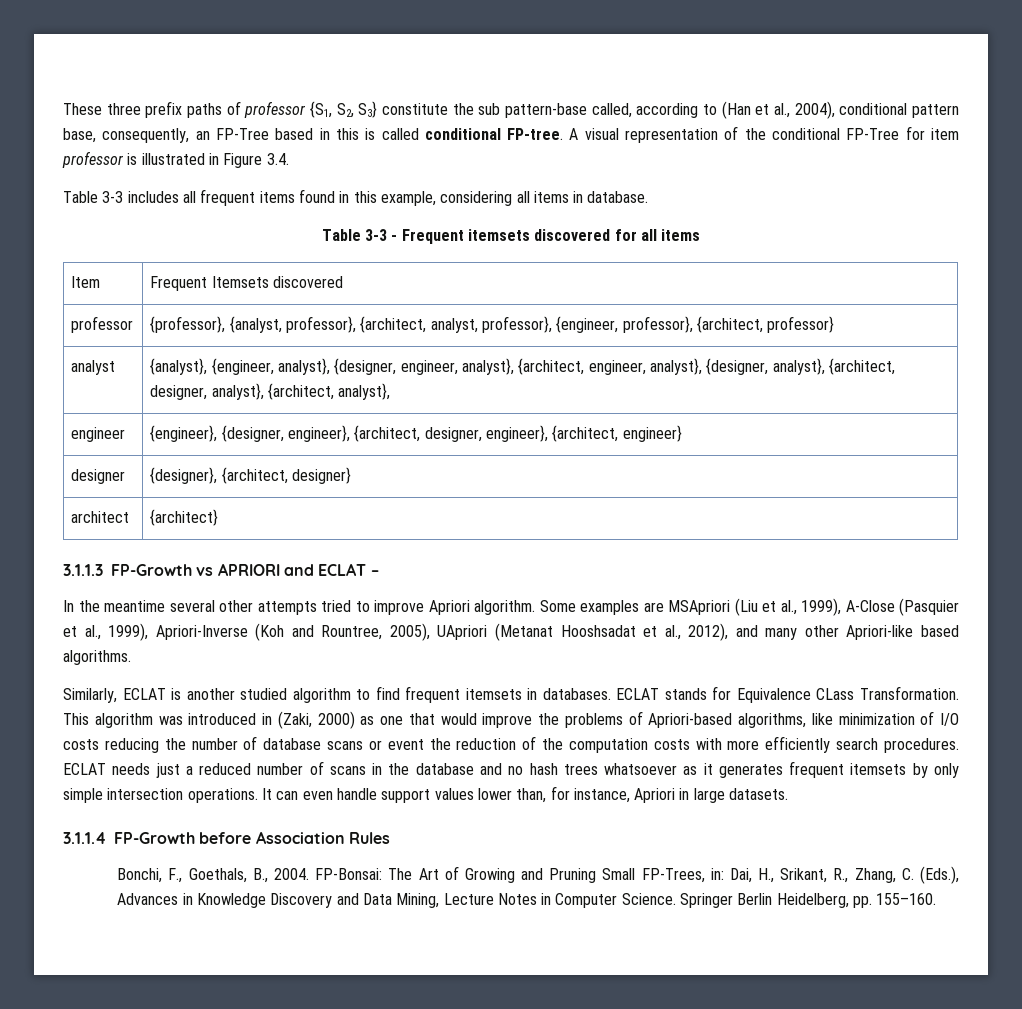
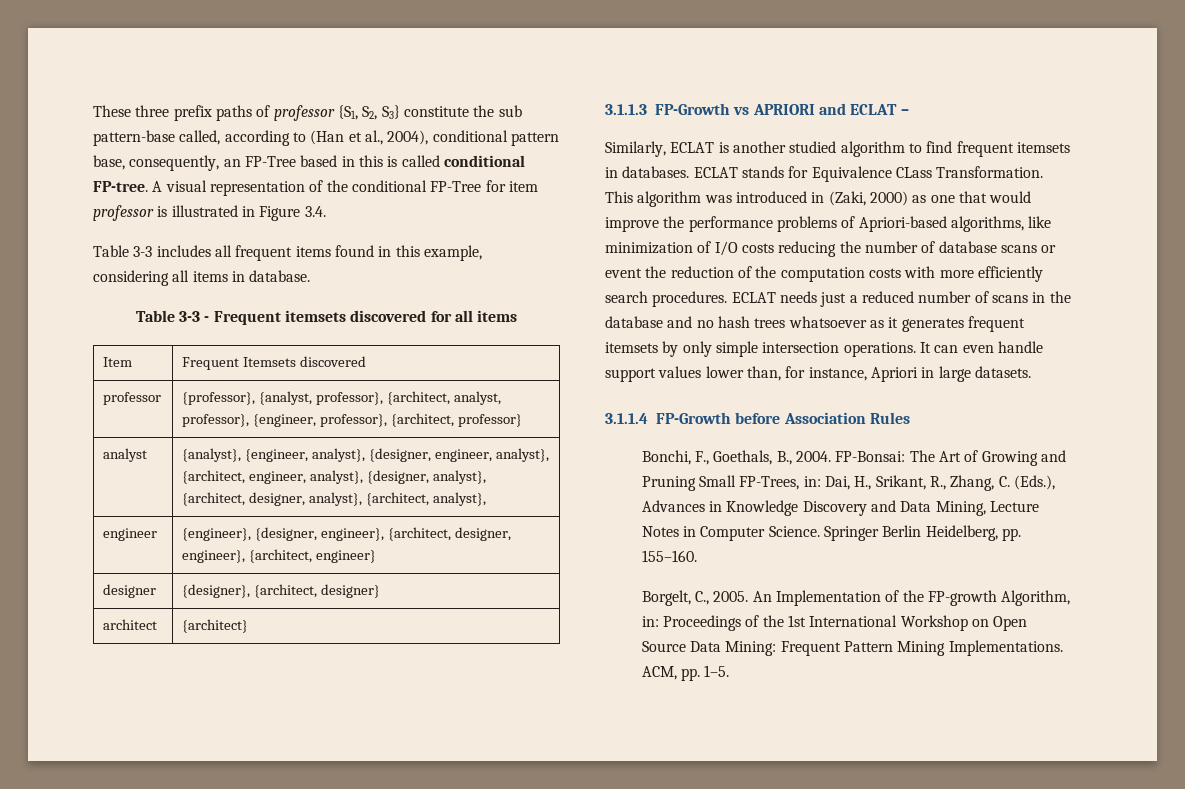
[63,598,959,616] [63,623,959,641] [63,650,131,665] // In the meantime several other attempts tried to improve Apriori algorithm. Some examples are MSApriori (Liu et al., 1999), A-Close (Pasquier et al., 1999), Apriori-Inverse (Koh and Rountree, 2005), UApriori (Metanat Hooshsadat et al., 2012), and many other Apriori-like based algorithms. -> (909, 112) none
(559, 719) none -> [688,216,773,232] performance
(937, 899) none -> [641,590,1071,606] [641,615,1028,631] [641,640,1063,656] [641,665,730,681] // Borgelt, C., 2005. An Implementation of the FP-growth Algorithm, in: Proceedings of the 1st International Workshop on Open Source Data Mining: Frequent Pattern Mining Implementations. ACM, pp. 1–5.

